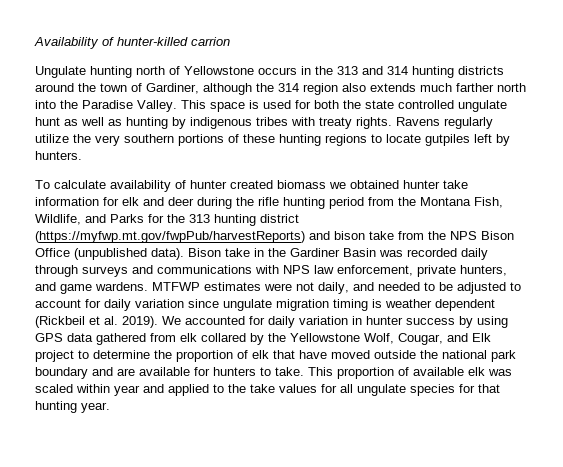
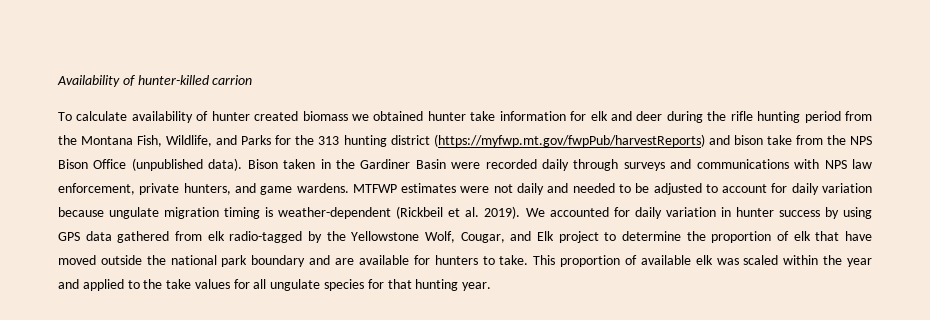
[35,66,504,78] [35,83,526,95] [35,100,507,112] [35,117,493,129] [35,134,510,146] [35,151,82,160] // Ungulate hunting north of Yellowstone occurs in the 313 and 314 hunting districts around the town of Gardiner, although the 314 region also extends much farther north into the Paradise Valley. This space is used for both the state controlled ungulate hunt as well as hunting by indigenous tribes with treaty rights. Ravens regularly utilize the very southern portions of these hunting regions to locate gutpiles left by hunters. -> (253, 80) none
[225,248,250,257] take -> [283,159,316,169] taken
[379,250,403,257] was -> [451,162,481,169] were
[318,282,349,294] daily, -> [517,183,544,195] daily
[188,299,219,308] since -> [58,207,104,217] because
[385,299,495,311] weather dependent -> [278,207,392,219] weather-dependent
[201,333,246,342] collared -> [229,231,303,243] radio-tagged
(110, 388) none -> [823,255,843,265] the

